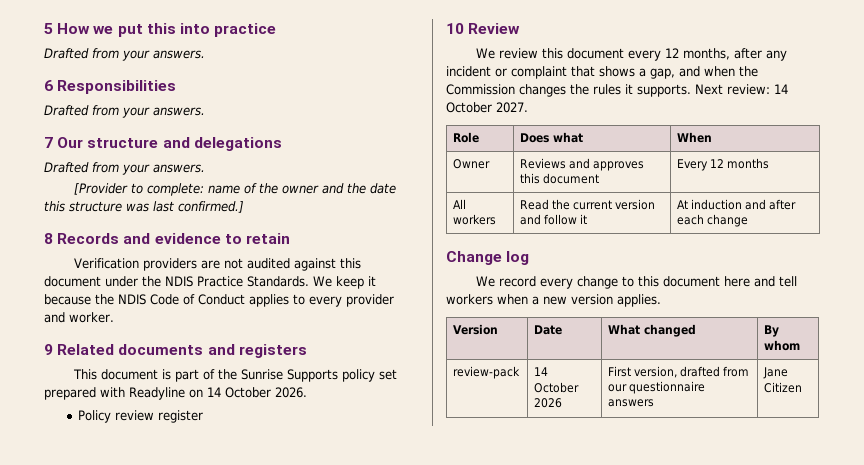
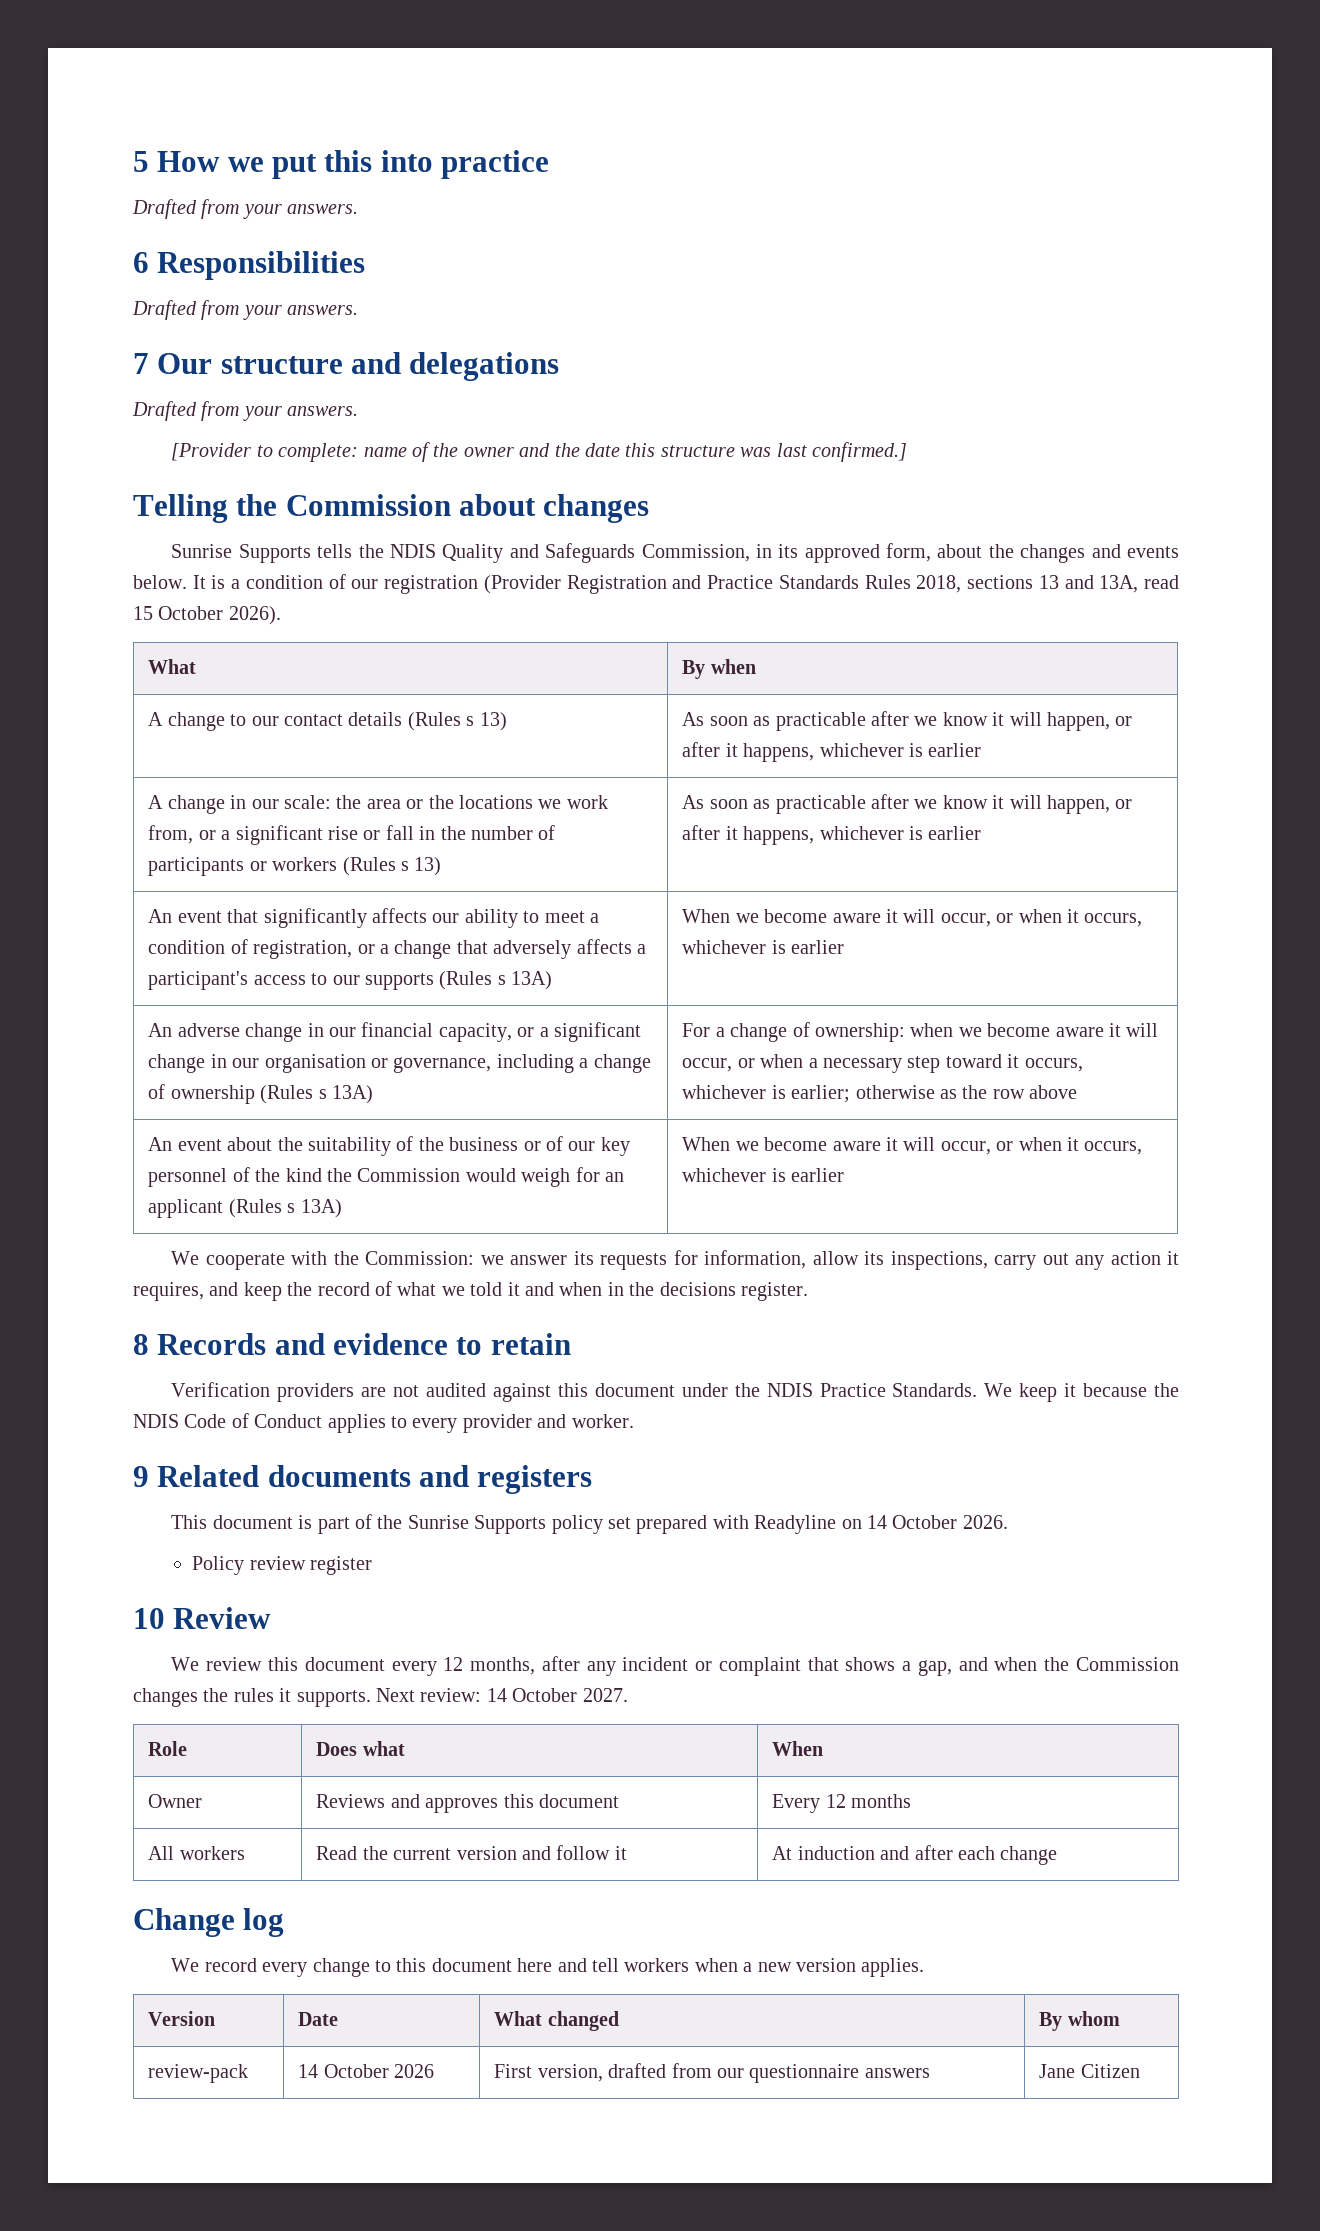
(244, 207) none -> [133,494,650,523] [171,543,1179,563] [133,574,1179,594] [133,606,281,625] [148,659,197,674] [682,659,756,679] [148,712,507,731] [682,711,1133,731] [682,742,982,762] [148,795,608,814] [148,825,556,845] [148,857,442,876] [682,794,1133,814] [682,825,982,845] [148,908,600,928] [148,939,647,959] [148,971,553,990] [682,909,1143,927] [682,940,845,954] [148,1022,642,1042] [148,1054,651,1073] [148,1084,374,1104] [682,1022,1159,1042] [682,1054,1083,1073] [682,1085,1078,1103] [148,1136,630,1156] [148,1167,625,1187] [148,1199,342,1218] [682,1137,1143,1155] [682,1168,845,1182] [171,1250,1179,1270] [133,1281,808,1301] // Telling the Commission about changes // Sunrise Supports tells the NDIS Quality and Safeguards Commission, in its approved form, about the changes and events below. It is a condition of our registration (Provider Registration and Practice Standards Rules 2018, sections 13 and 13A, read 15 October 2026). // What | By when // A change to our contact details (Rules s 13) | As soon as practicable after we know it will happen, or after it happens, whichever is earlier // A change in our scale: the area or the locations we work from, or a significant rise or fall in the number of participants or workers (Rules s 13) | As soon as practicable after we know it will happen, or after it happens, whichever is earlier // An event that significantly affects our ability to meet a condition of registration, or a change that adversely affects a participant's access to our supports (Rules s 13A) | When we become aware it will occur, or when it occurs, whichever is earlier // An adverse change in our financial capacity, or a significant change in our organisation or governance, including a change of ownership (Rules s 13A) | For a change of ownership: when we become aware it will occur, or when a necessary step toward it occurs, whichever is earlier; otherwise as the row above // An event about the suitability of the business or of our key personnel of the kind the Commission would weigh for an applicant (Rules s 13A) | When we become aware it will occur, or when it occurs, whichever is earlier // We cooperate with the Commission: we answer its requests for information, allow its inspections, carry out any action it requires, and keep the record of what we told it and when in the decisions register.

